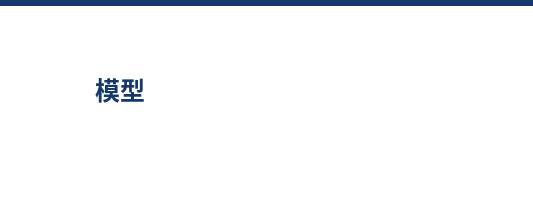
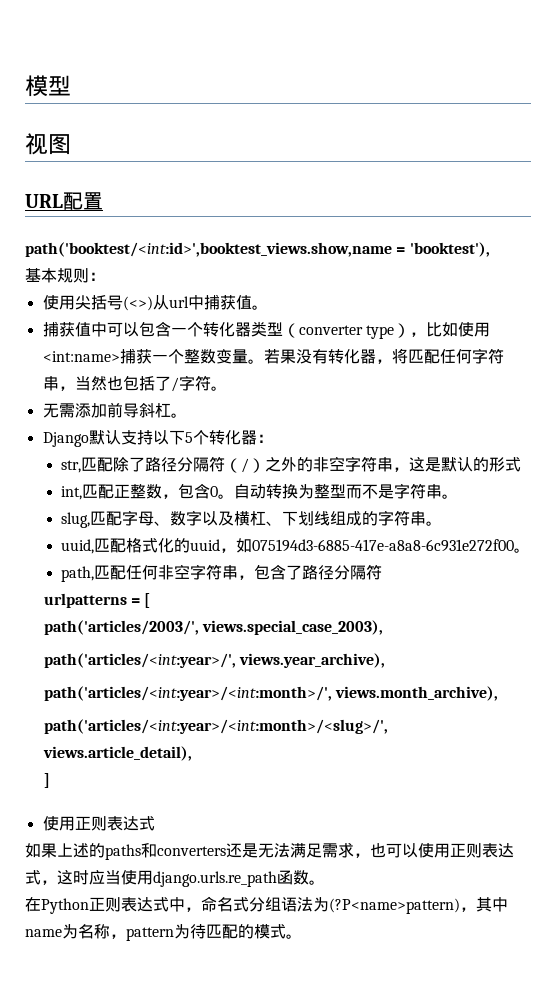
(145, 90) none -> [25,133,71,155] [25,192,103,210] [25,242,490,257] [25,268,105,283] [42,294,268,311] [42,321,490,339] [42,348,504,364] [42,375,227,392] [42,402,187,418] [42,430,273,447] [61,456,522,473] [61,483,459,500] [61,510,443,528] [61,538,531,554] [61,564,383,582] [43,593,151,608] [43,620,383,635] [43,653,385,668] [43,686,498,701] [43,719,388,734] [42,746,192,761] [43,773,50,788] [42,816,155,831] [25,842,514,860] [25,870,325,887] [25,896,508,914] [25,924,302,941] // 视图 // URL配置 // path('booktest/<int:id>',booktest_views.show,name = 'booktest'), // 基本规则： // 使用尖括号(<>)从url中捕获值。 // 捕获值中可以包含一个转化器类型（converter type），比如使用<int:name>捕获一个整数变量。若果没有转化器，将匹配任何字符串，当然也包括了/字符。 // 无需添加前导斜杠。 // Django默认支持以下5个转化器： // str,匹配除了路径分隔符（/）之外的非空字符串，这是默认的形式 // int,匹配正整数，包含0。自动转换为整型而不是字符串。 // slug,匹配字母、数字以及横杠、下划线组成的字符串。 // uuid,匹配格式化的uuid，如075194d3-6885-417e-a8a8-6c931e272f00。 // path,匹配任何非空字符串，包含了路径分隔符 // urlpatterns = [ // path('articles/2003/', views.special_case_2003), // path('articles/<int:year>/', views.year_archive), // path('articles/<int:year>/<int:month>/', views.month_archive), // path('articles/<int:year>/<int:month>/<slug>/', views.article_detail), // ] // 使用正则表达式 // 如果上述的paths和converters还是无法满足需求，也可以使用正则表达式，这时应当使用django.urls.re_path函数。 // 在Python正则表达式中，命名式分组语法为(?P<name>pattern)，其中name为名称，pattern为待匹配的模式。

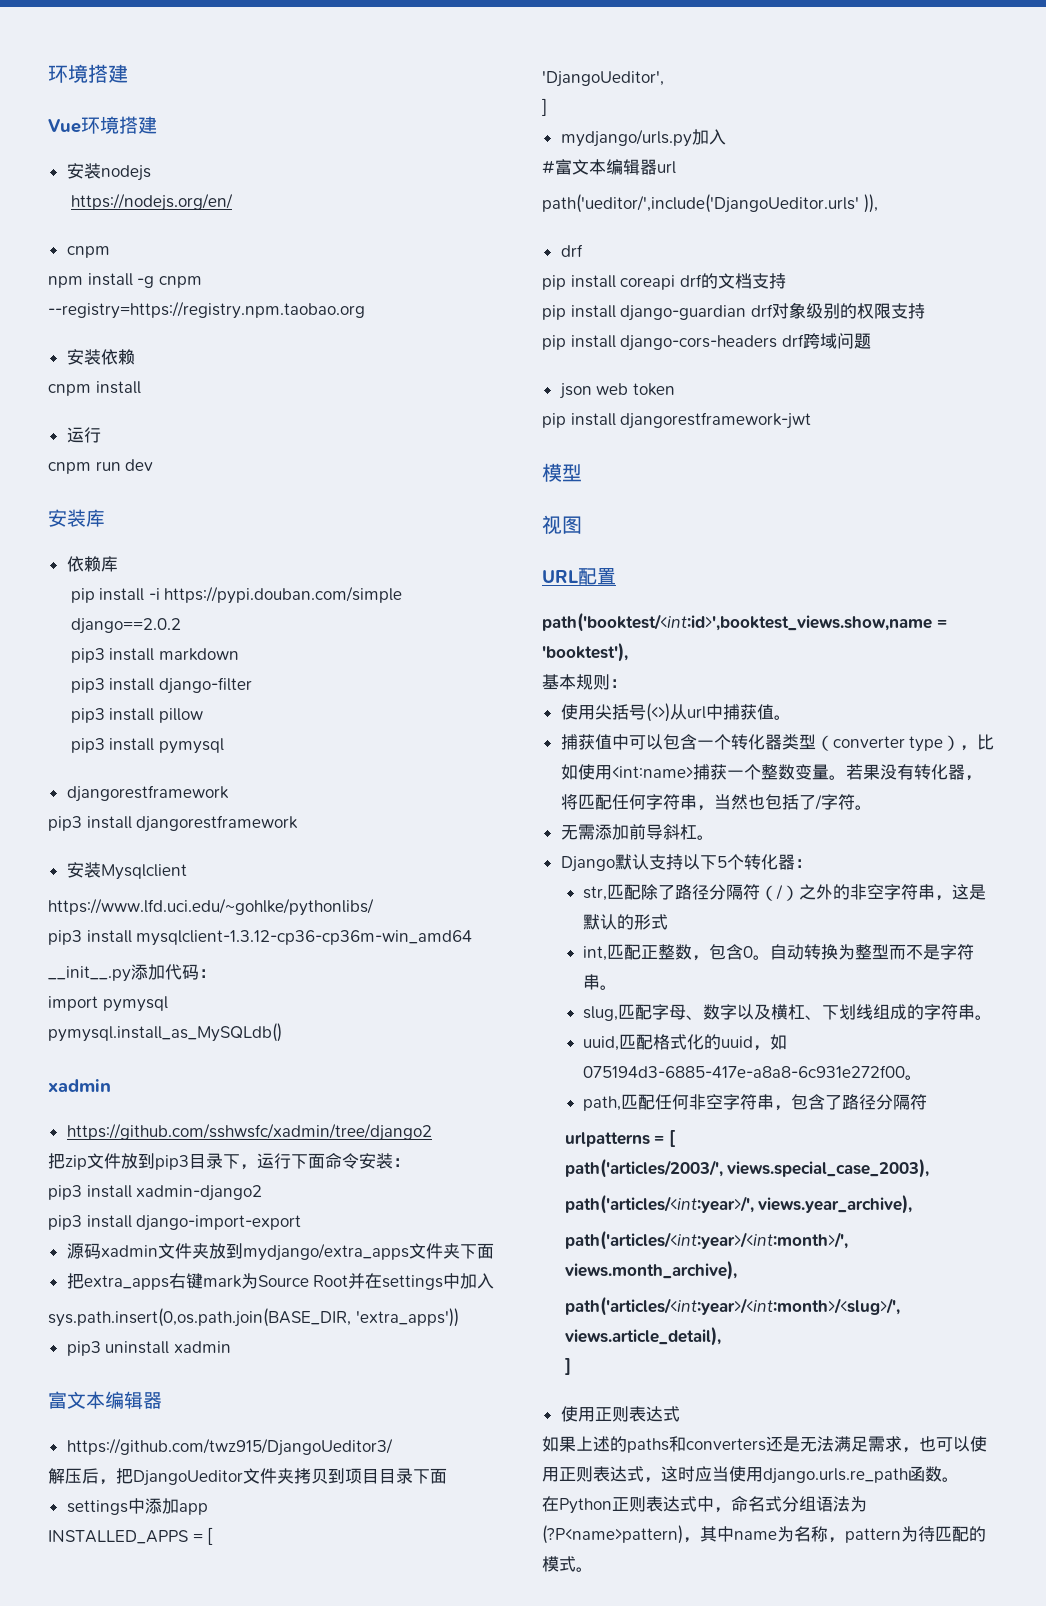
(25, 86) none -> [48,64,128,83] [48,116,157,134] [66,163,151,181] [70,193,233,211] [66,246,110,258] [48,273,202,288] [48,301,365,319] [66,349,135,365] [48,381,141,396] [66,427,101,443] [48,459,154,474] [48,509,105,527] [66,556,118,572] [70,586,403,604] [70,618,181,634] [70,648,239,663] [70,677,252,694] [70,708,203,723] [70,738,224,754] [66,785,229,802] [48,815,299,832] [66,862,187,880] [48,898,374,916] [48,930,473,946] [48,964,216,982] [48,996,168,1012] [48,1023,282,1042] [48,1079,111,1092] [66,1123,432,1141] [48,1153,410,1170] [48,1185,263,1201] [48,1215,302,1231] [66,1243,494,1261] [66,1273,495,1290] [48,1308,459,1327] [66,1341,231,1356] [48,1391,162,1410] [66,1438,393,1456] [48,1468,447,1486] [66,1498,208,1515] [48,1527,214,1545] [542,71,664,87] [542,98,547,116] [560,129,726,147] [542,159,676,175] [542,194,878,213] [560,244,583,257] [542,273,786,290] [542,302,925,321] [542,333,871,351] [558,383,675,399] [542,412,812,429] 环境搭建 // Vue环境搭建 // 安装nodejs // https://nodejs.org/en/ // cnpm // npm install -g cnpm --registry=https://registry.npm.taobao.org // 安装依赖 // cnpm install // 运行 // cnpm run dev // 安装库 // 依赖库 // pip install -i https://pypi.douban.com/simple django==2.0.2 // pip3 install markdown // pip3 install django-filter // pip3 install pillow // pip3 install pymysql // djangorestframework // pip3 install djangorestframework // 安装Mysqlclient // https://www.lfd.uci.edu/~gohlke/pythonlibs/ // pip3 install mysqlclient-1.3.12-cp36-cp36m-win_amd64 // __init__.py添加代码： // import pymysql // pymysql.install_as_MySQLdb() // xadmin // https://github.com/sshwsfc/xadmin/tree/django2 // 把zip文件放到pip3目录下，运行下面命令安装： // pip3 install xadmin-django2 // pip3 install django-import-export // 源码xadmin文件夹放到mydjango/extra_apps文件夹下面 // 把extra_apps右键mark为Source Root并在settings中加入 // sys.path.insert(0,os.path.join(BASE_DIR, 'extra_apps')) // pip3 uninstall xadmin // 富文本编辑器 // https://github.com/twz915/DjangoUeditor3/ // 解压后，把DjangoUeditor文件夹拷贝到项目目录下面 // settings中添加app // INSTALLED_APPS = [ // 'DjangoUeditor', // ] // mydjango/urls.py加入 // #富文本编辑器url // path('ueditor/',include('DjangoUeditor.urls' )), // drf // pip install coreapi drf的文档支持 // pip install django-guardian drf对象级别的权限支持 // pip install django-cors-headers drf跨域问题 // json web token // pip install djangorestframework-jwt //

